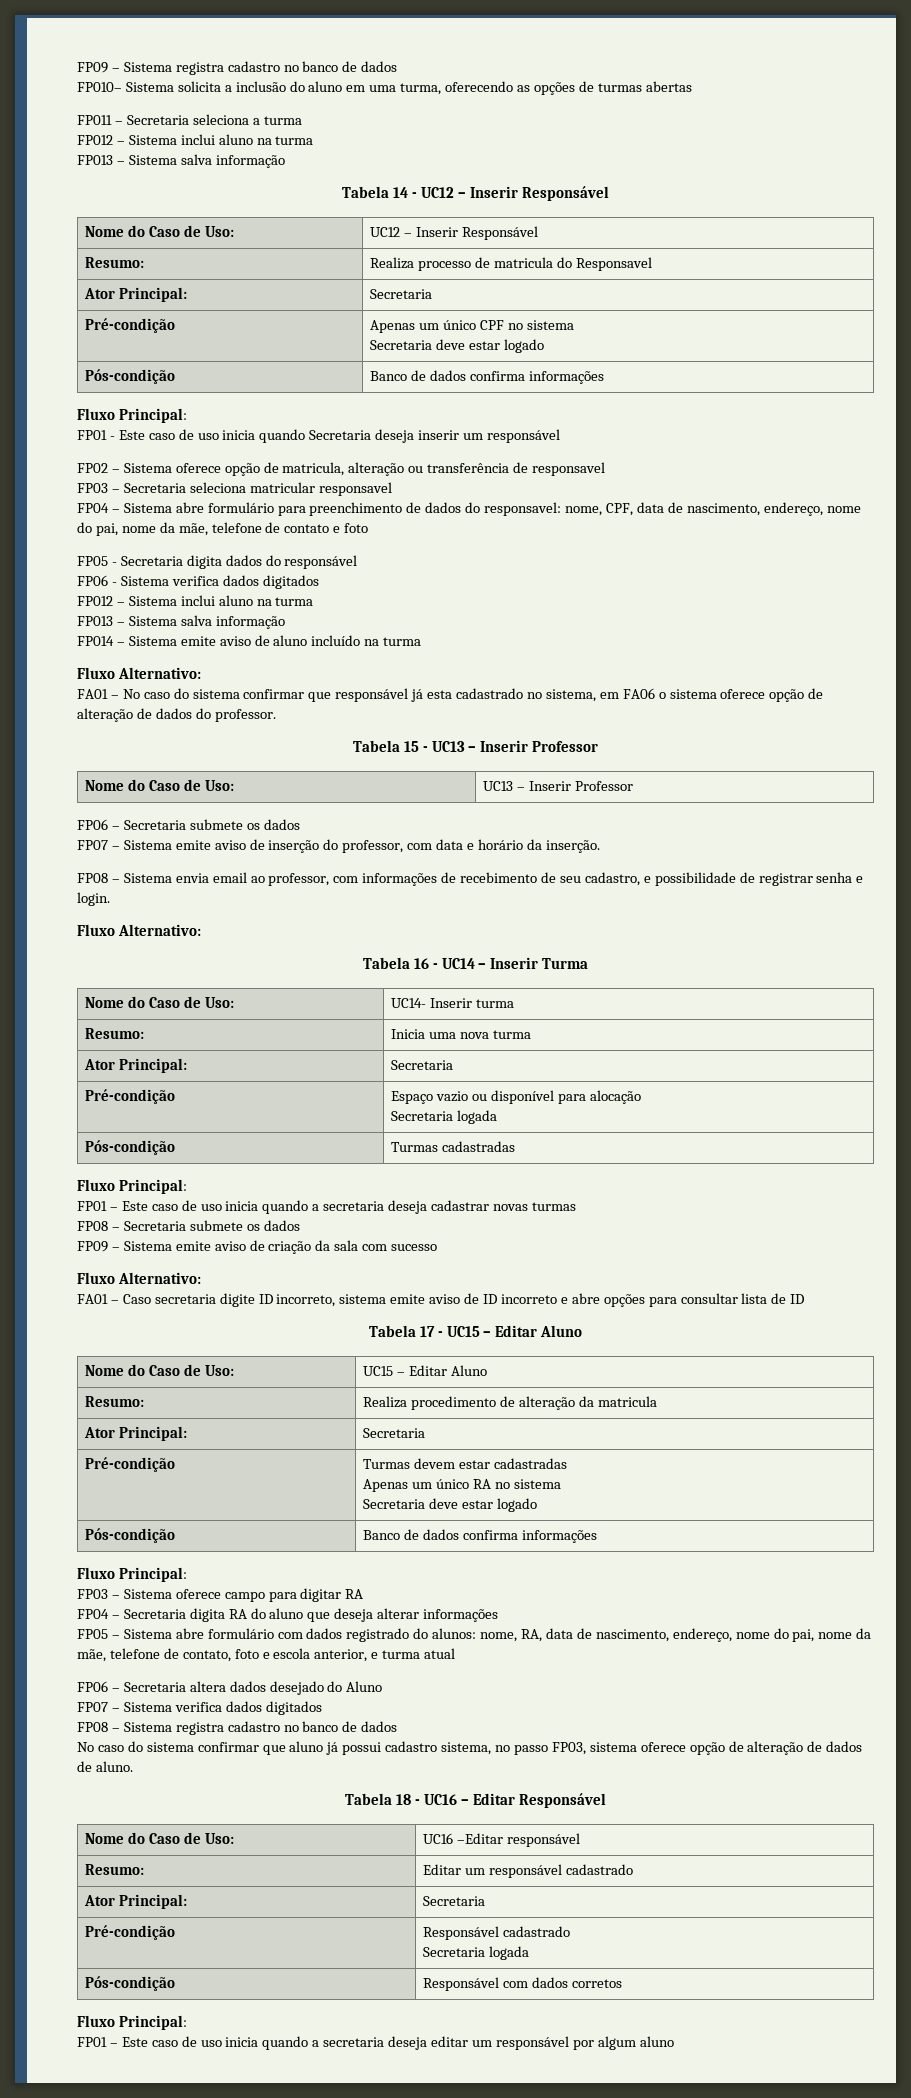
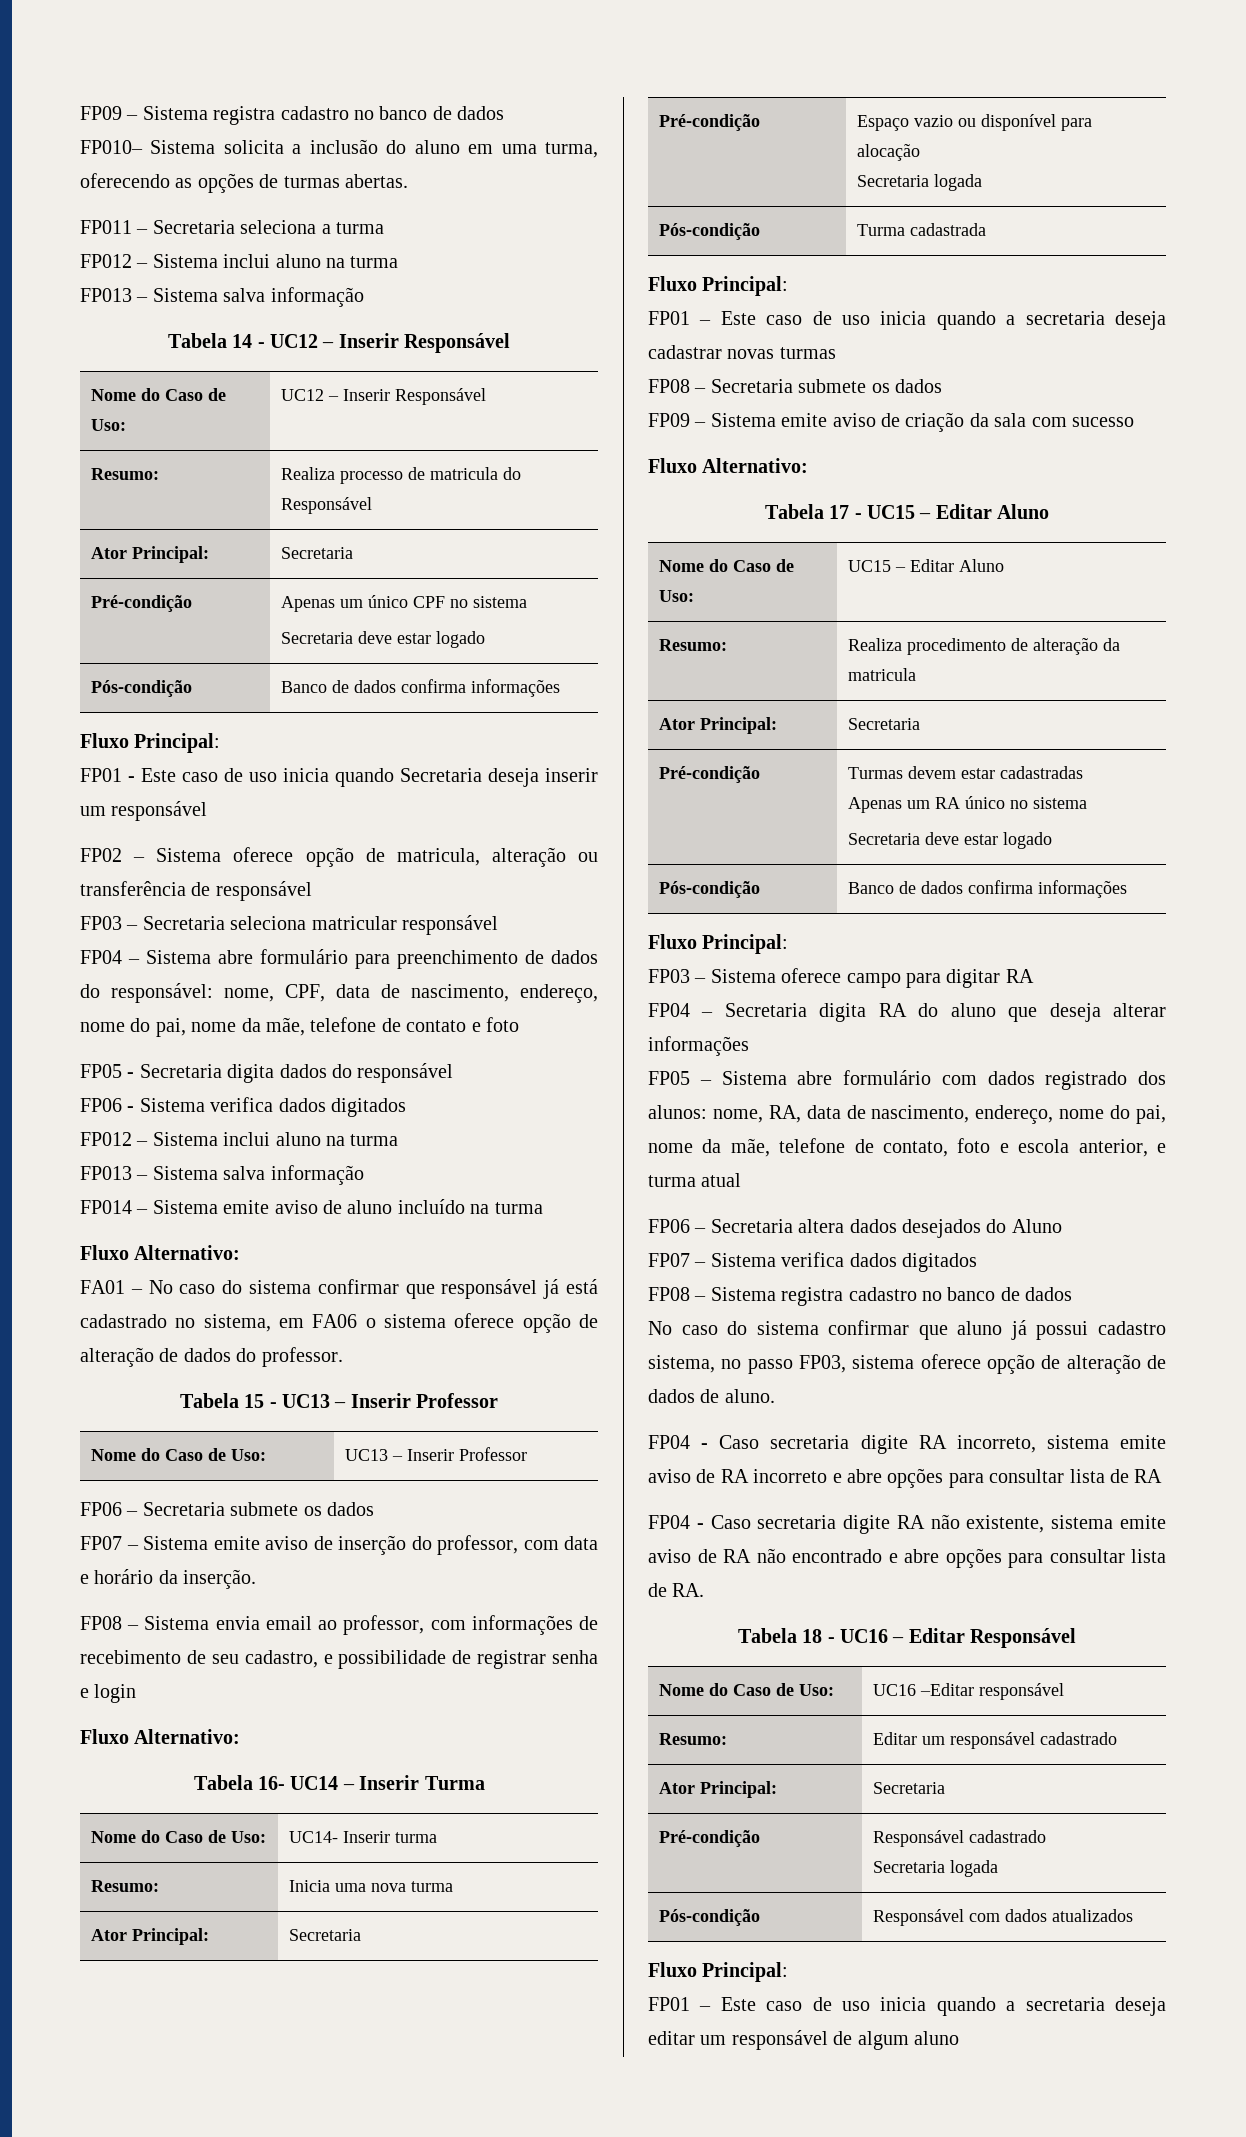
[645,81,692,92] abertas -> [345,174,408,188] abertas.
[575,257,652,271] Responsavel -> [281,497,373,514] Responsável
[532,462,606,476] responsavel -> [215,881,312,901] responsável
[318,482,392,496] responsavel -> [402,915,498,935] responsável
[484,502,562,516] responsavel: -> [111,983,213,1003] responsável:
[427,690,453,699] esta -> [566,1279,598,1294] está
[77,892,110,906] [77,924,201,936] [362,957,438,969] login. // Fluxo Alternativo: // Tabela 16 - -> [94,1684,137,1703] [80,1729,241,1744] [193,1775,285,1790] login // Fluxo Alternativo: // Tabela 16-
[391,1141,516,1152] Turmas cadastradas -> [857,223,987,236] Turma cadastrada
[77,1293,805,1307] // FA01 – Caso secretaria digite ID incorreto, sistema emite aviso de ID incorreto e abre opções para consultar lista de ID -> (809, 465) none
[435,1479,491,1489] único RA -> [935,796,1006,809] RA único
[413,1628,429,1639] do -> [1138,1071,1166,1085] dos
[269,1681,324,1695] desejado -> [902,1219,981,1238] desejados
(133, 1766) none -> [648,1435,1166,1454] [648,1468,1163,1488] [648,1514,1166,1534] [648,1548,1166,1568] [648,1583,705,1597] // FP04 - Caso secretaria digite RA incorreto, sistema emite aviso de RA incorreto e abre opções para consultar lista de RA // FP04 - Caso secretaria digite RA não existente, sistema emite aviso de RA não encontrado e abre opções para consultar lista de RA.
[571,1979,622,1988] corretos -> [1052,1909,1134,1922] atualizados
[572,2040,594,2050] por -> [833,2031,853,2045] de

